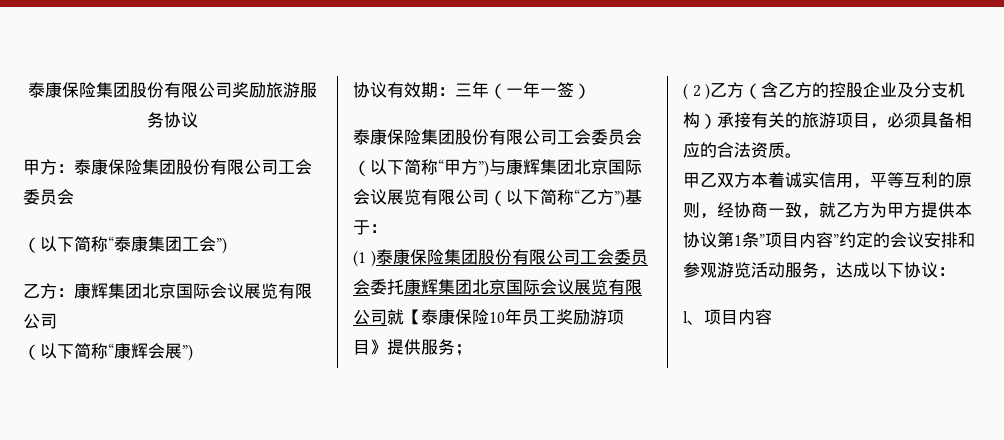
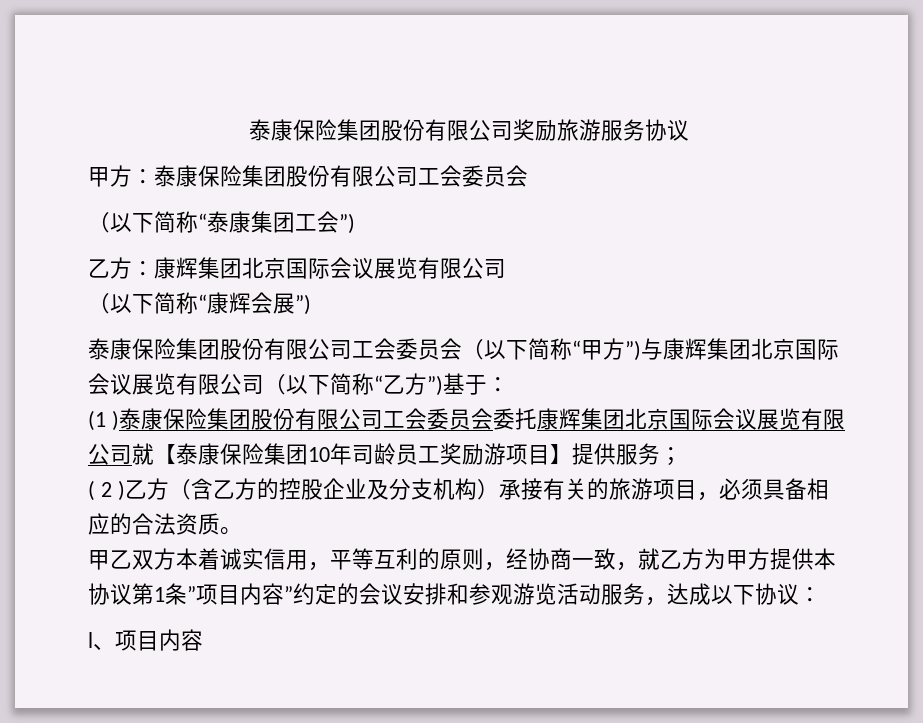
[353,81,591,99] // 协议有效期：三年（一年一签） -> (311, 304) none
[489,308,522,325] 10年 -> [264,443,396,465] 集团10年司龄
[370,339,387,355] 》 -> [550,444,572,465] 】

